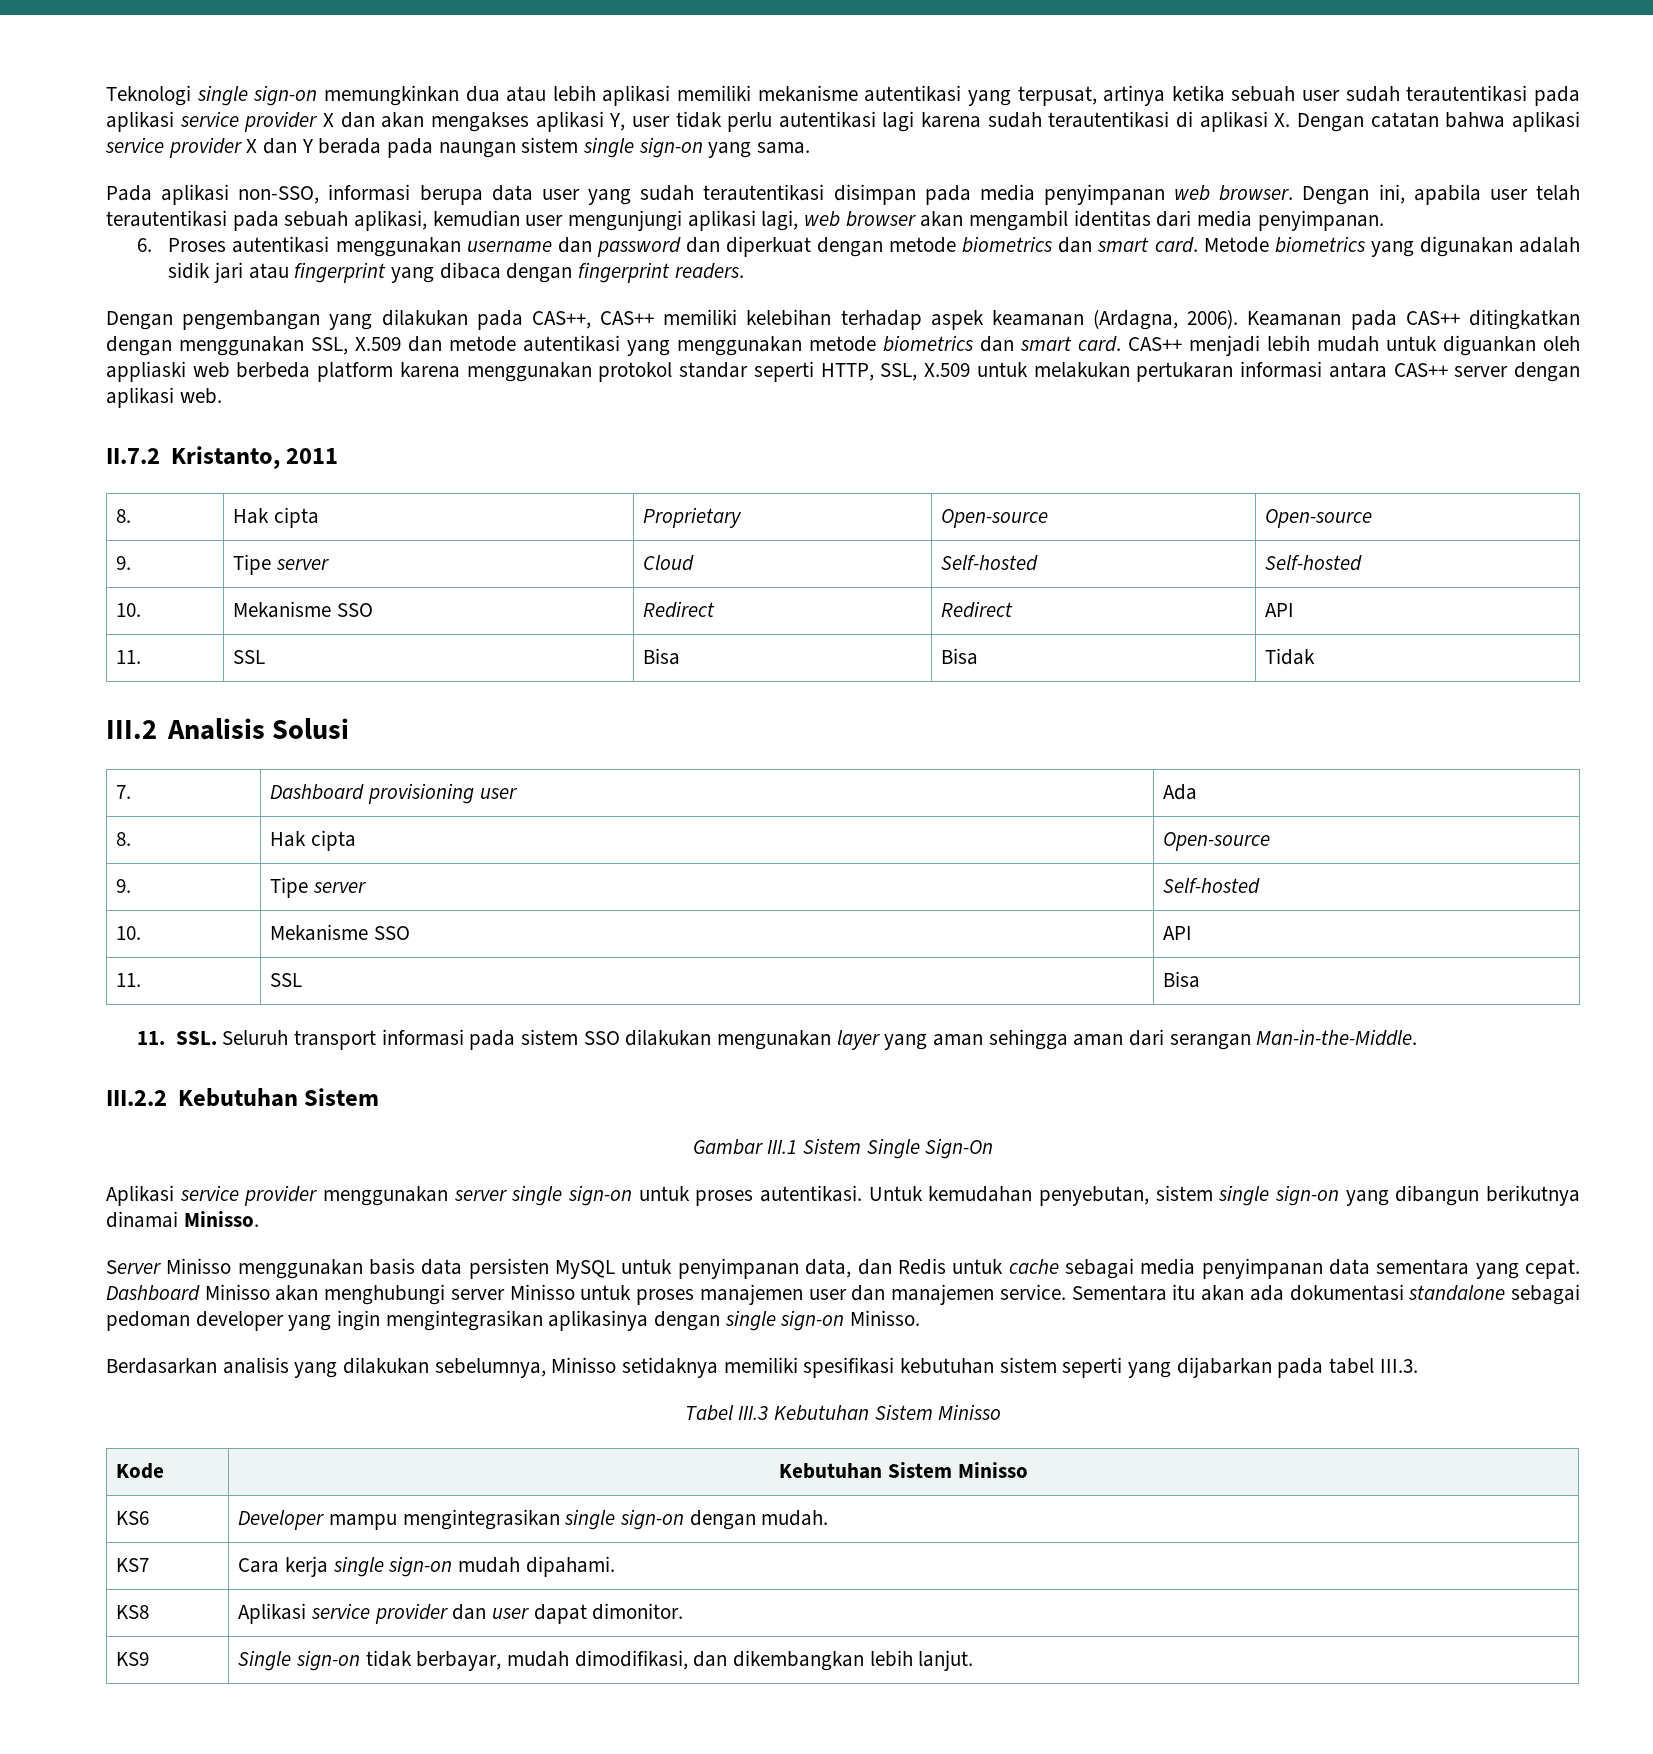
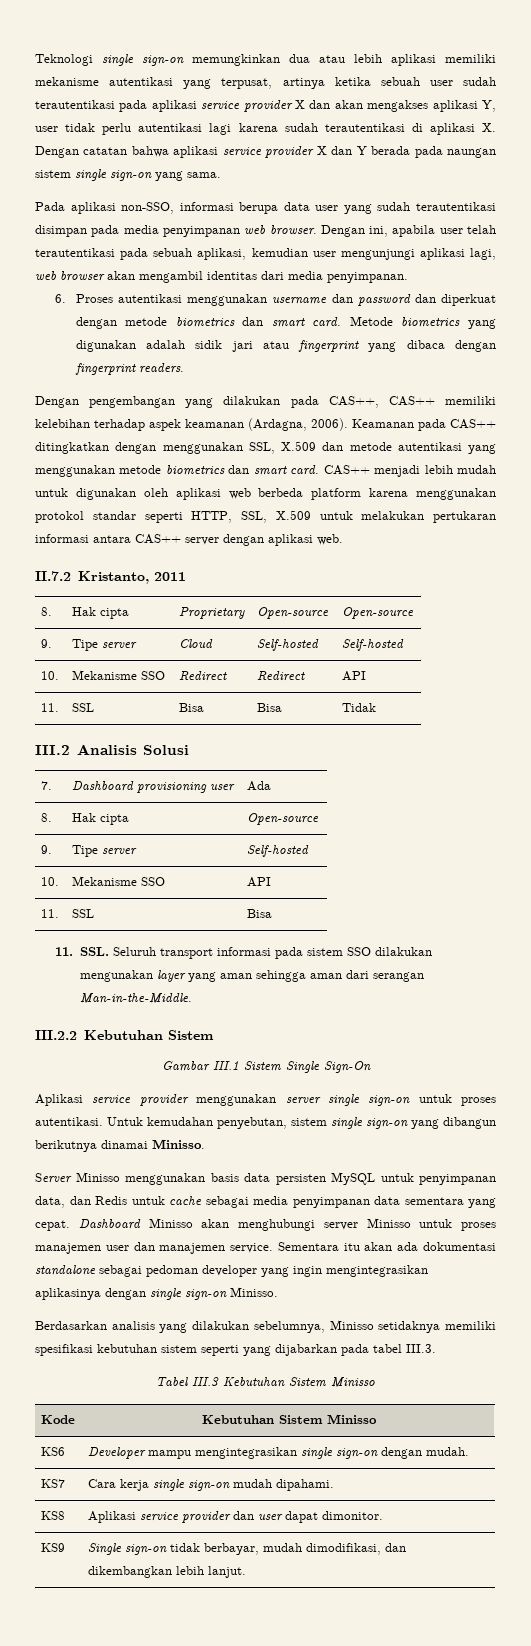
[1443,335,1580,356] [106,361,186,382] diguankan oleh appliaski -> [75,488,221,500] digunakan oleh aplikasi

